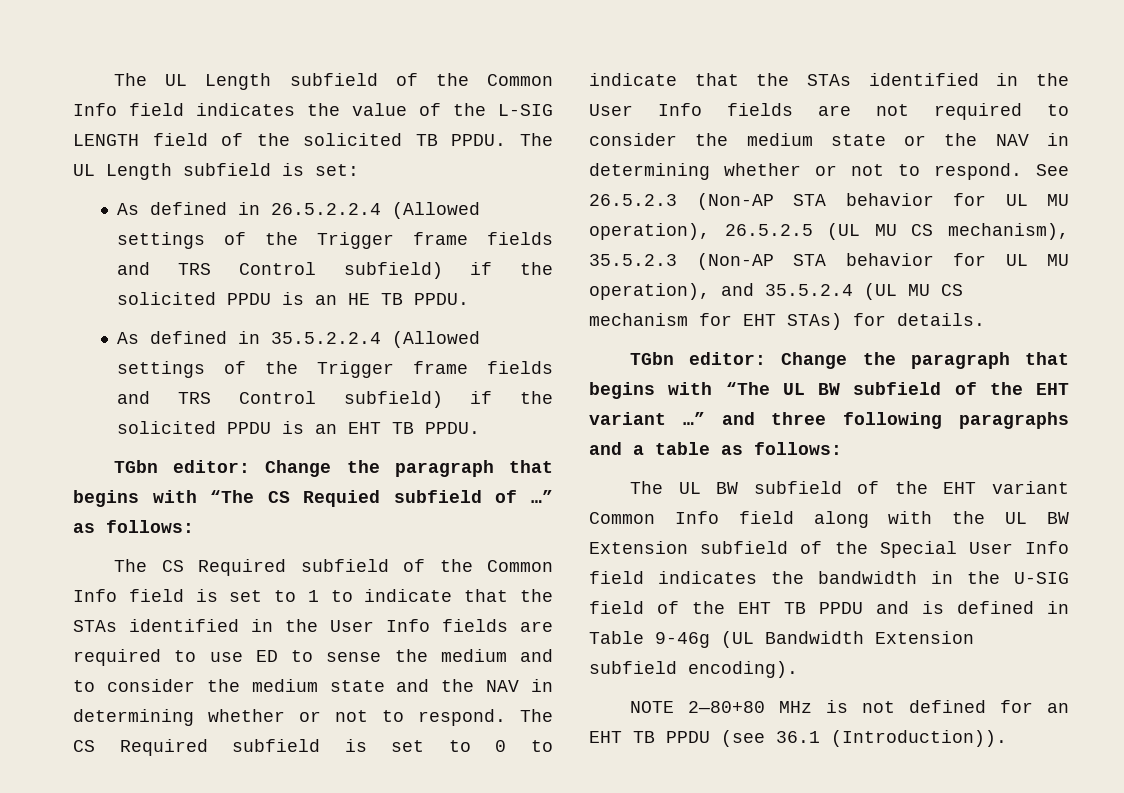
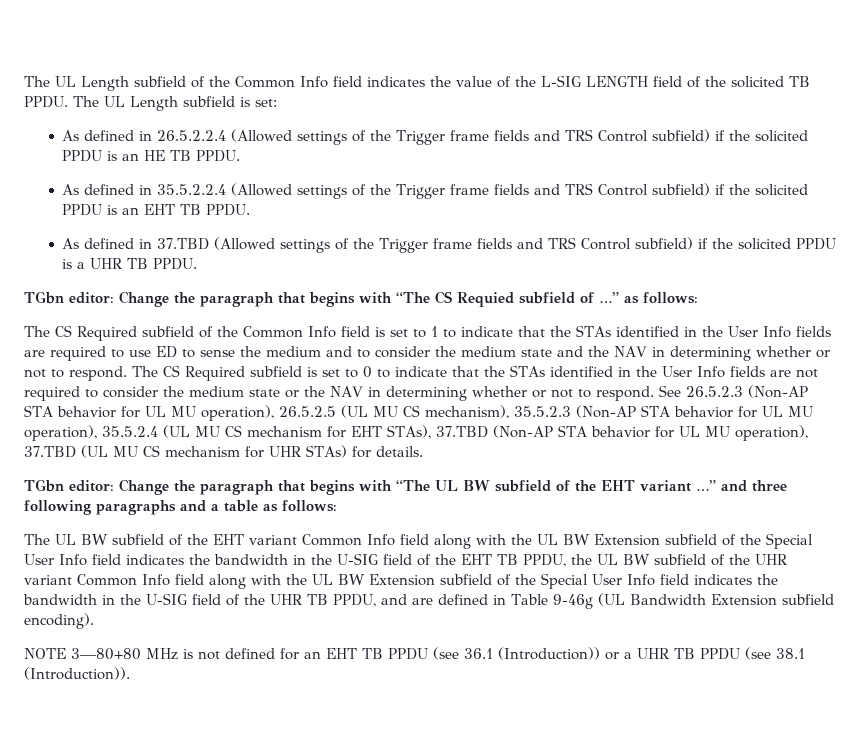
(481, 428) none -> [62,237,837,253] [62,258,198,270] // As defined in 37.TBD (Allowed settings of the Trigger frame fields and TRS Control subfield) if the solicited PPDU is a UHR TB PPDU.
[721,283,754,296] and -> (97, 433) none
(776, 320) none -> [387,425,808,441] [24,445,301,458] STAs), 37.TBD (Non-AP STA behavior for UL MU operation), 37.TBD (UL MU CS mechanism for UHR
[819,601,944,614] PPDU and is -> [523,554,787,567] [24,573,778,589] [23,593,433,607] PPDU, the UL BW subfield of the UHR variant Common Info field along with the UL BW Extension subfield of the Special User Info field indicates the bandwidth in the U-SIG field of the UHR TB PPDU, and are
[688,701,766,713] 2—80+80 -> [71,648,141,660] 3—80+80
(820, 737) none -> [498,647,805,660] (Introduction)) or a UHR TB PPDU (see 38.1

